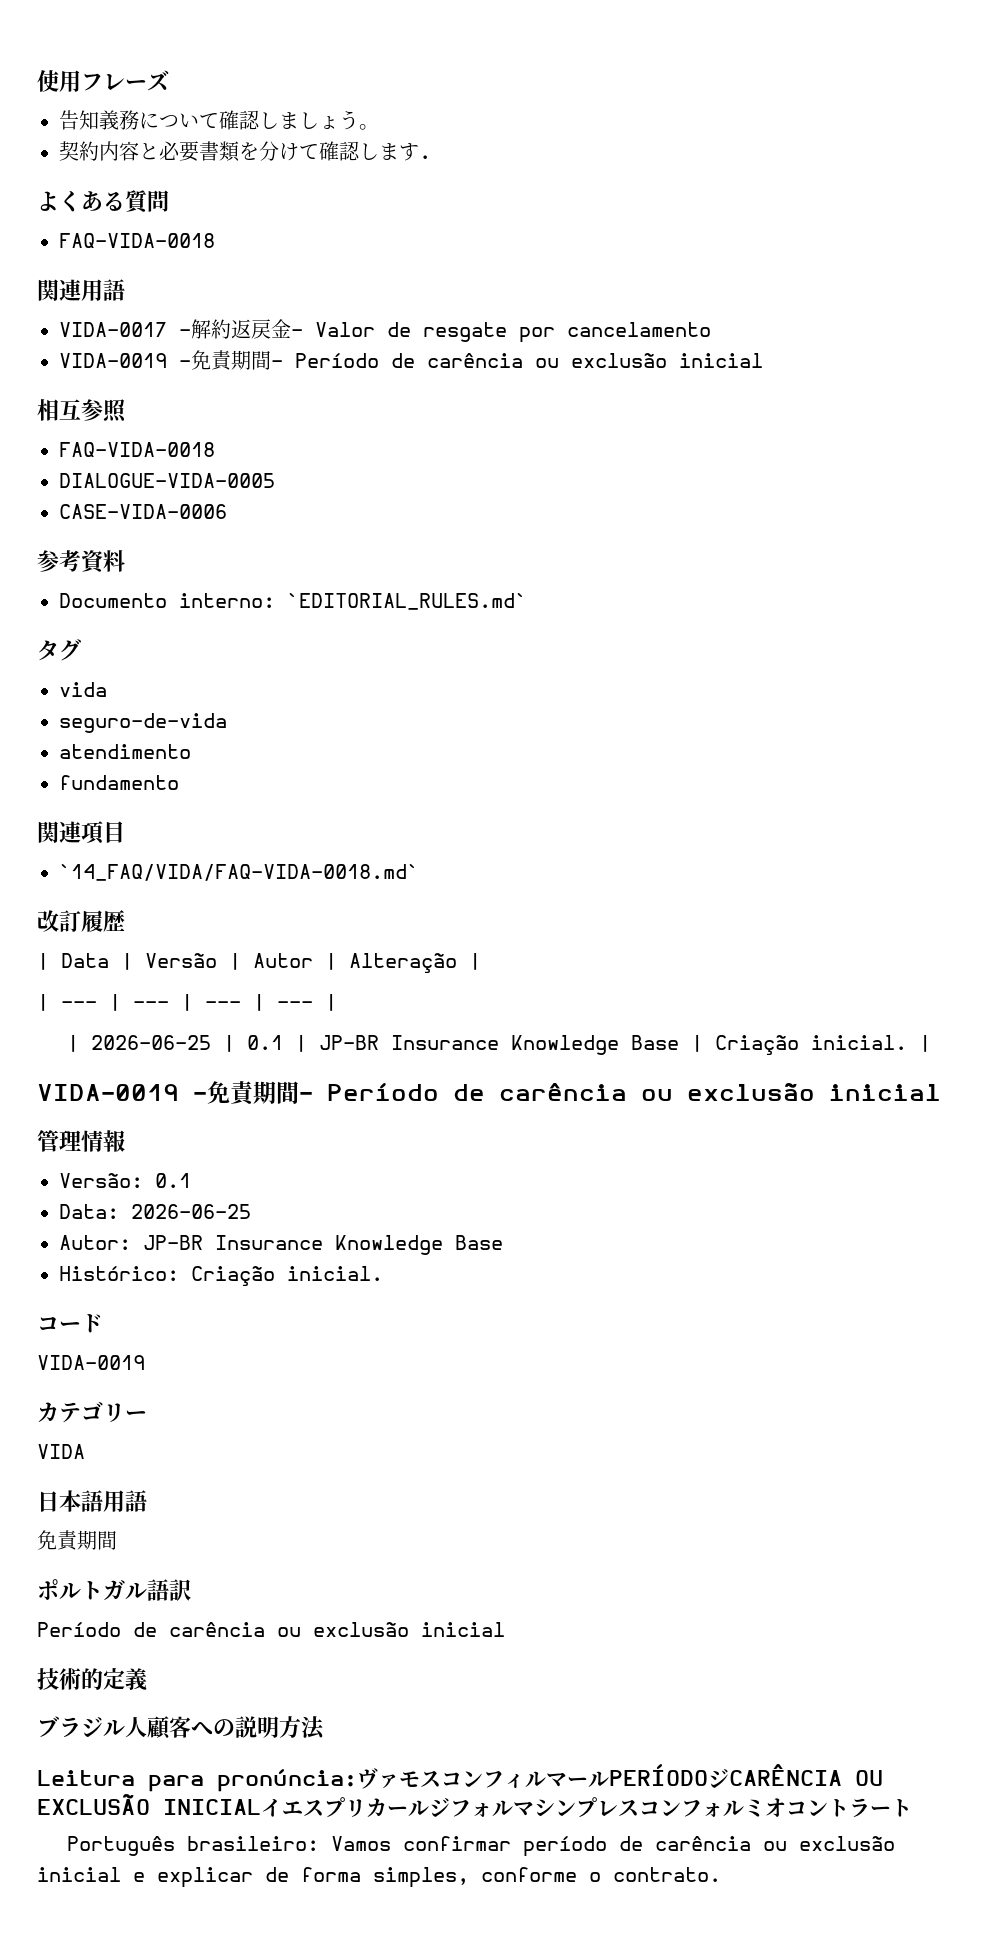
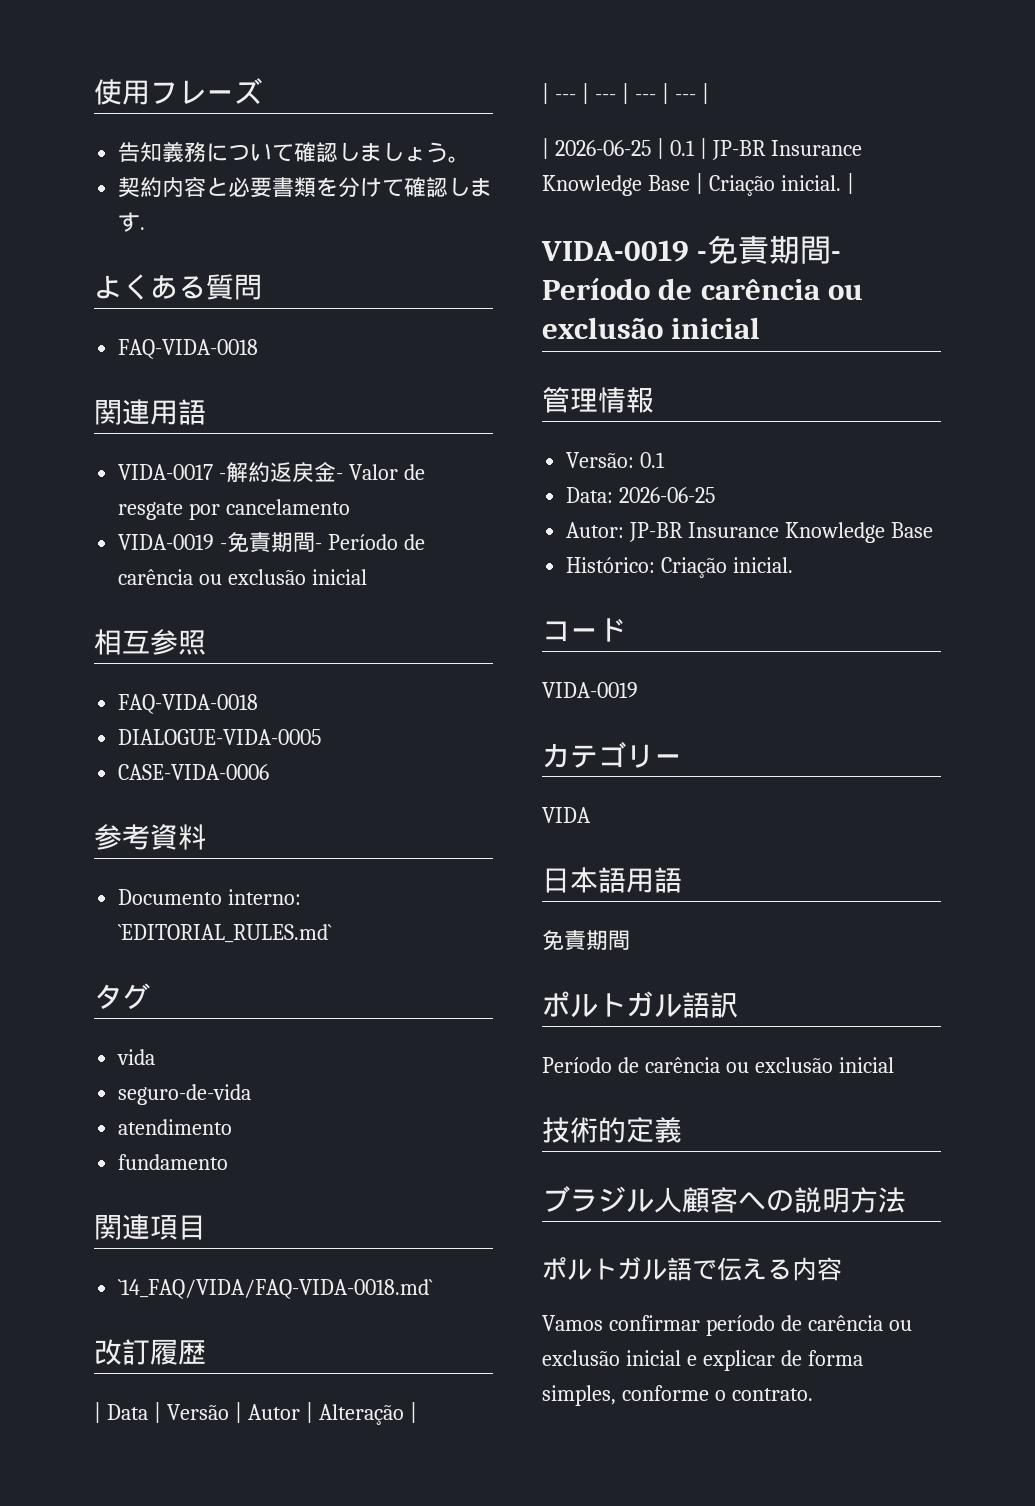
[37,1764,883,1792] [37,1794,912,1818] [66,1836,319,1856] Leitura para pronúncia:ヴァモスコンフィルマールPERÍODOジCARÊNCIA OU EXCLUSÃO INICIALイエスプリカールジフォルマシンプレスコンフォルミオコントラート // Português brasileiro: -> [542,1257,842,1281] ポルトガル語で伝える内容 //

